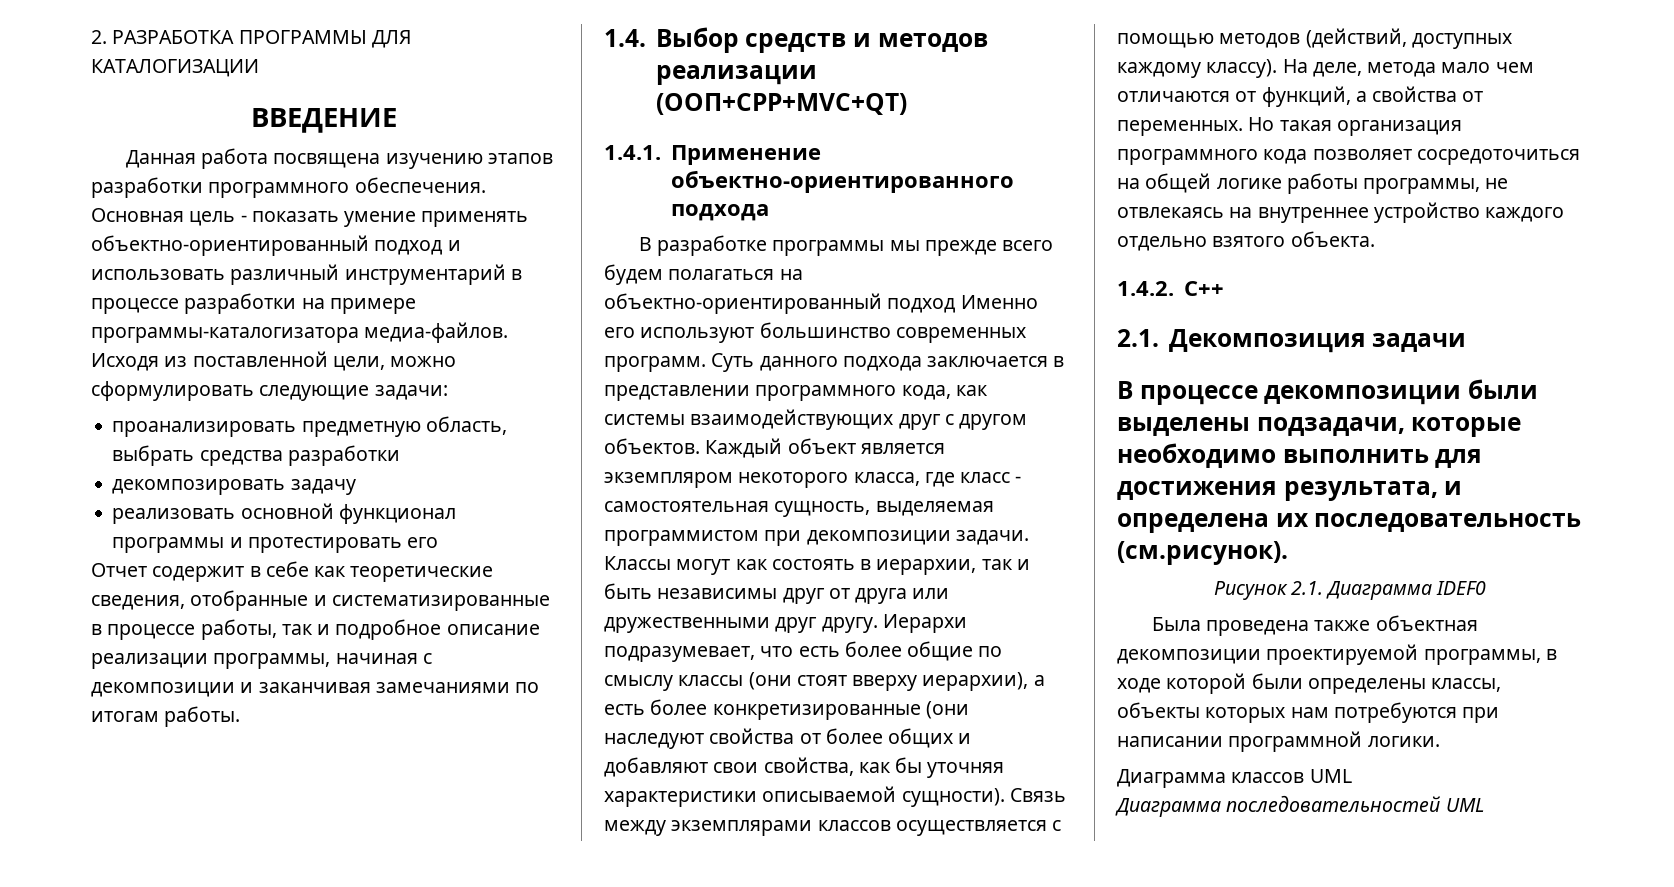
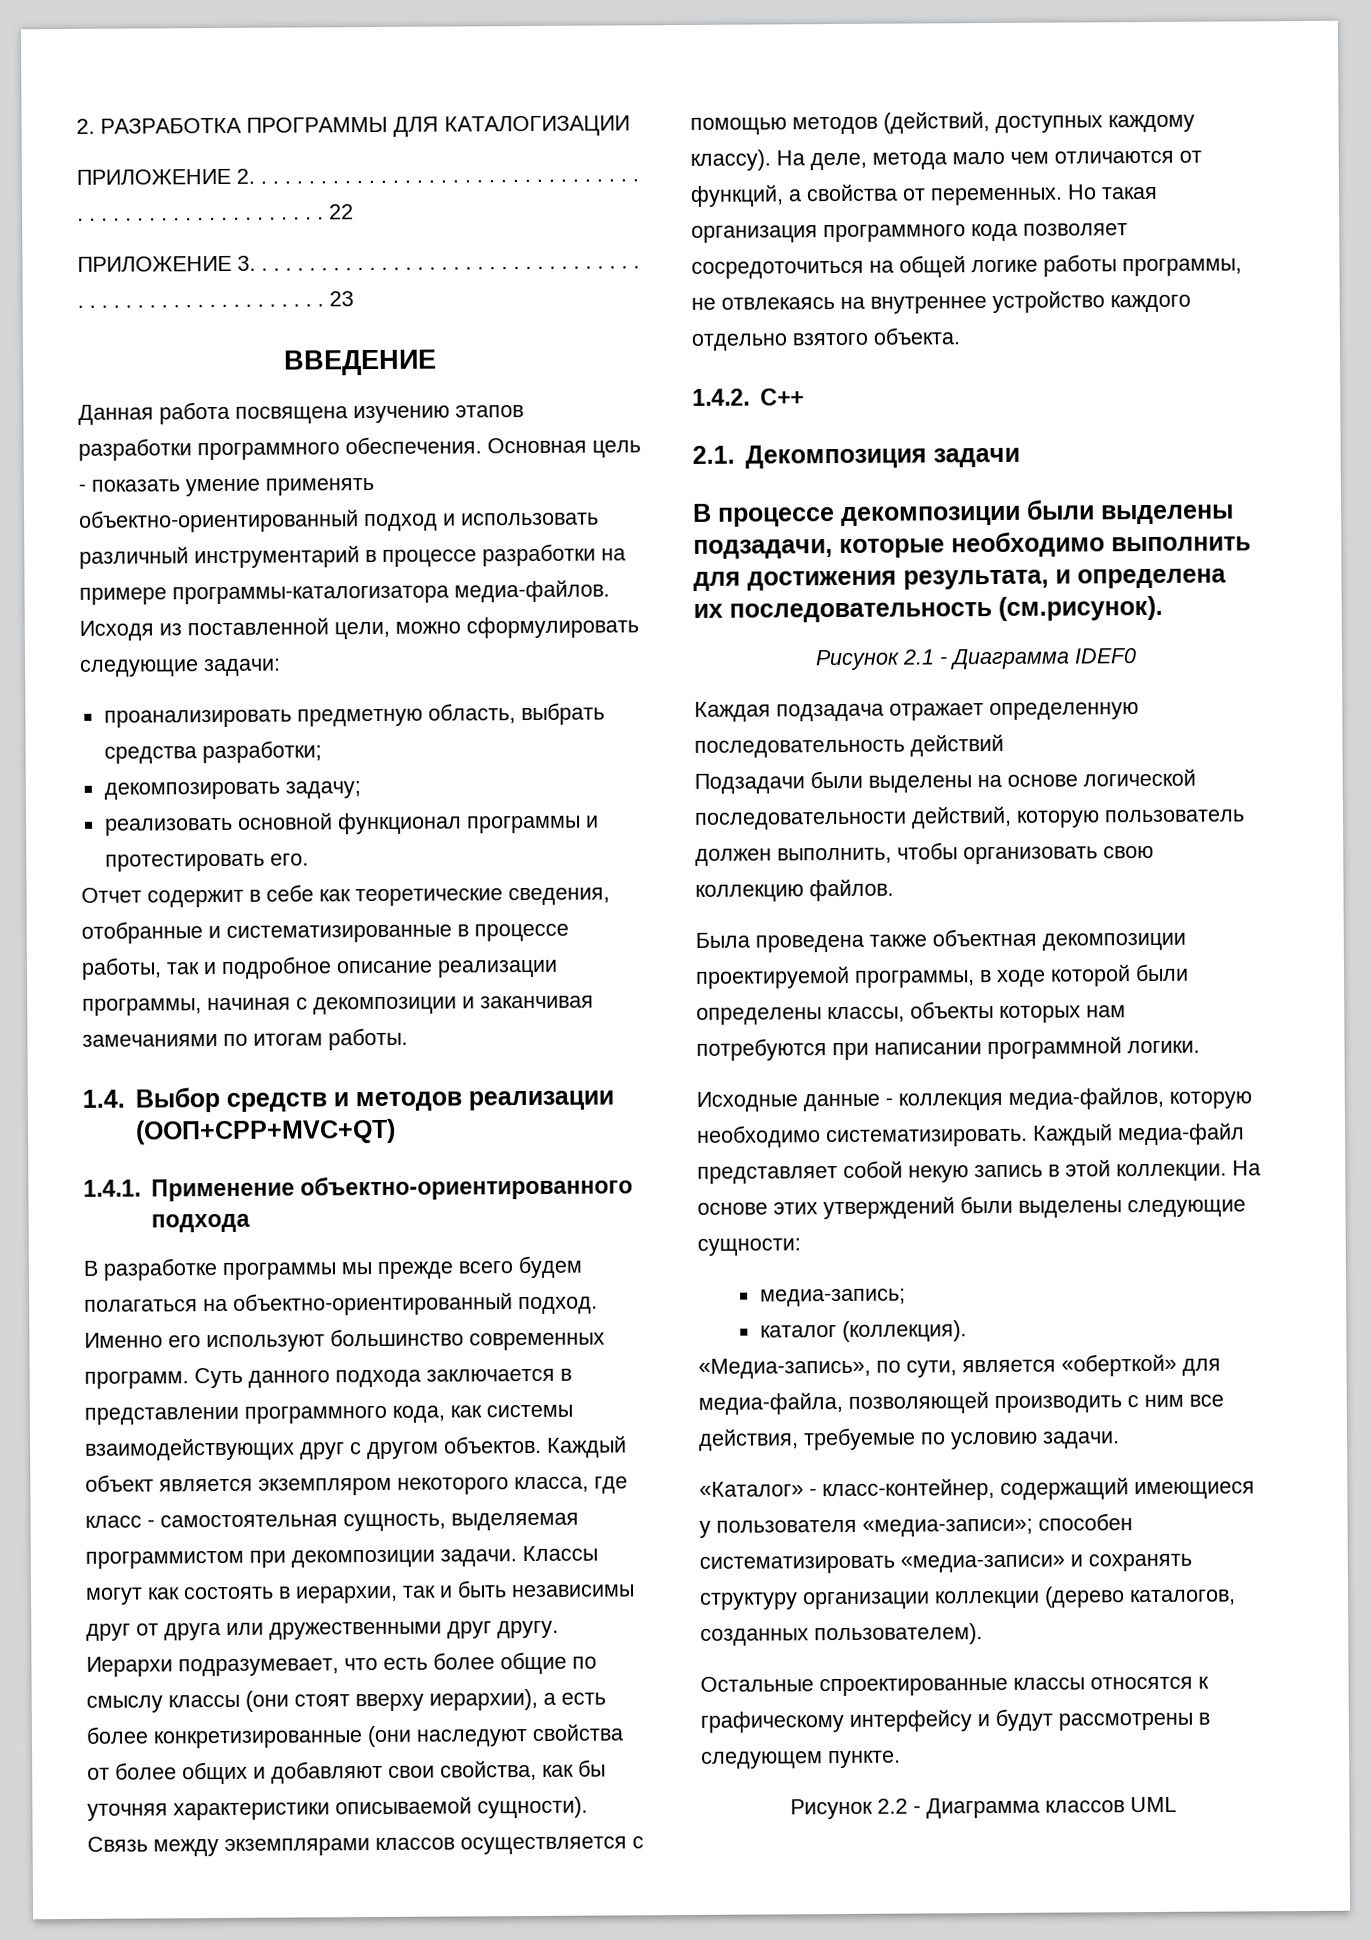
(259, 68) none -> [76,168,639,185] [77,204,354,221] [77,255,640,272] [77,291,354,308] // ПРИЛОЖЕНИЕ 2. . . . . . . . . . . . . . . . . . . . . . . . . . . . . . . . . . . . . . . . . . . . . . . . . . . . . . 22 // ПРИЛОЖЕНИЕ 3. . . . . . . . . . . . . . . . . . . . . . . . . . . . . . . . . . . . . . . . . . . . . . . . . . . . . . 23
[287,445,400,466] разработки -> [201,740,322,764] разработки;
[290,479,356,495] задачу -> [284,781,361,799] задачу;
[407,537,439,548] его -> [269,853,309,866] его.
[887,298,956,313] подход -> [518,1296,598,1315] подход.
[1290,581,1323,595] 2.1. -> [901,649,948,665] 2.1 -
(1487, 588) none -> [694,701,1139,722] [694,733,1004,758] [694,768,1196,794] [694,805,1245,830] [695,842,1154,866] [695,878,894,902] // Каждая подзадача отражает определенную последовательность действий // Подзадачи были выделены на основе логической последовательности действий, которую пользователь должен выполнить, чтобы организовать свою коллекцию файлов.
(1440, 741) none -> [696,1086,1252,1112] [697,1122,1245,1148] [697,1159,1261,1184] [697,1195,1246,1220] [697,1238,801,1256] [759,1288,906,1307] [759,1320,967,1343] [698,1353,1221,1379] [698,1391,1224,1415] [698,1427,1120,1451] [699,1477,1255,1502] [699,1513,1133,1538] [699,1553,1192,1574] [700,1586,1236,1610] [700,1623,983,1646] [700,1676,1209,1697] [700,1708,1210,1733] [701,1750,901,1769] [789,1798,921,1820] Исходные данные - коллекция медиа-файлов, которую необходимо систематизировать. Каждый медиа-файл представляет собой некую запись в этой коллекции. На основе этих утверждений были выделены следующие сущности: // медиа-запись; // каталог (коллекция). // «Медиа-запись», по сути, является «оберткой» для медиа-файла, позволяющей производить с ним все действия, требуемые по условию задачи. // «Каталог» - класс-контейнер, содержащий имеющиеся у пользователя «медиа-записи»; способен систематизировать «медиа-записи» и сохранять структуру организации коллекции (дерево каталогов, созданных пользователем). // Остальные спроектированные классы относятся к графическому интерфейсу и будут рассмотрены в следующем пункте. // Рисунок 2.2 -
[1115,795,1484,817] // Диаграмма последовательностей UML -> (1177, 1804) none

